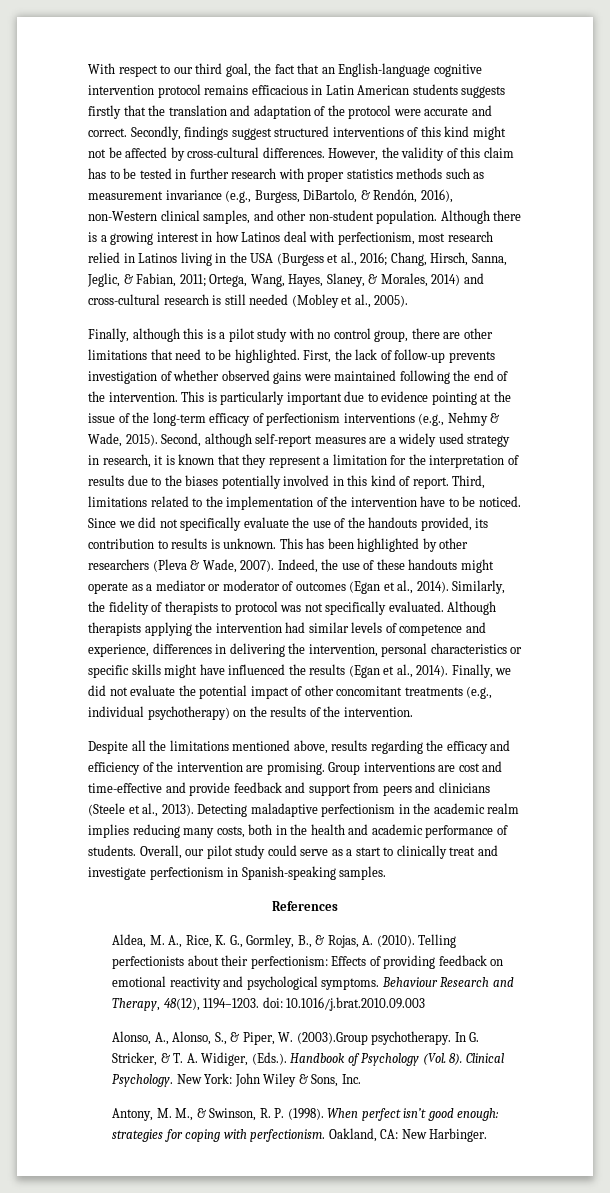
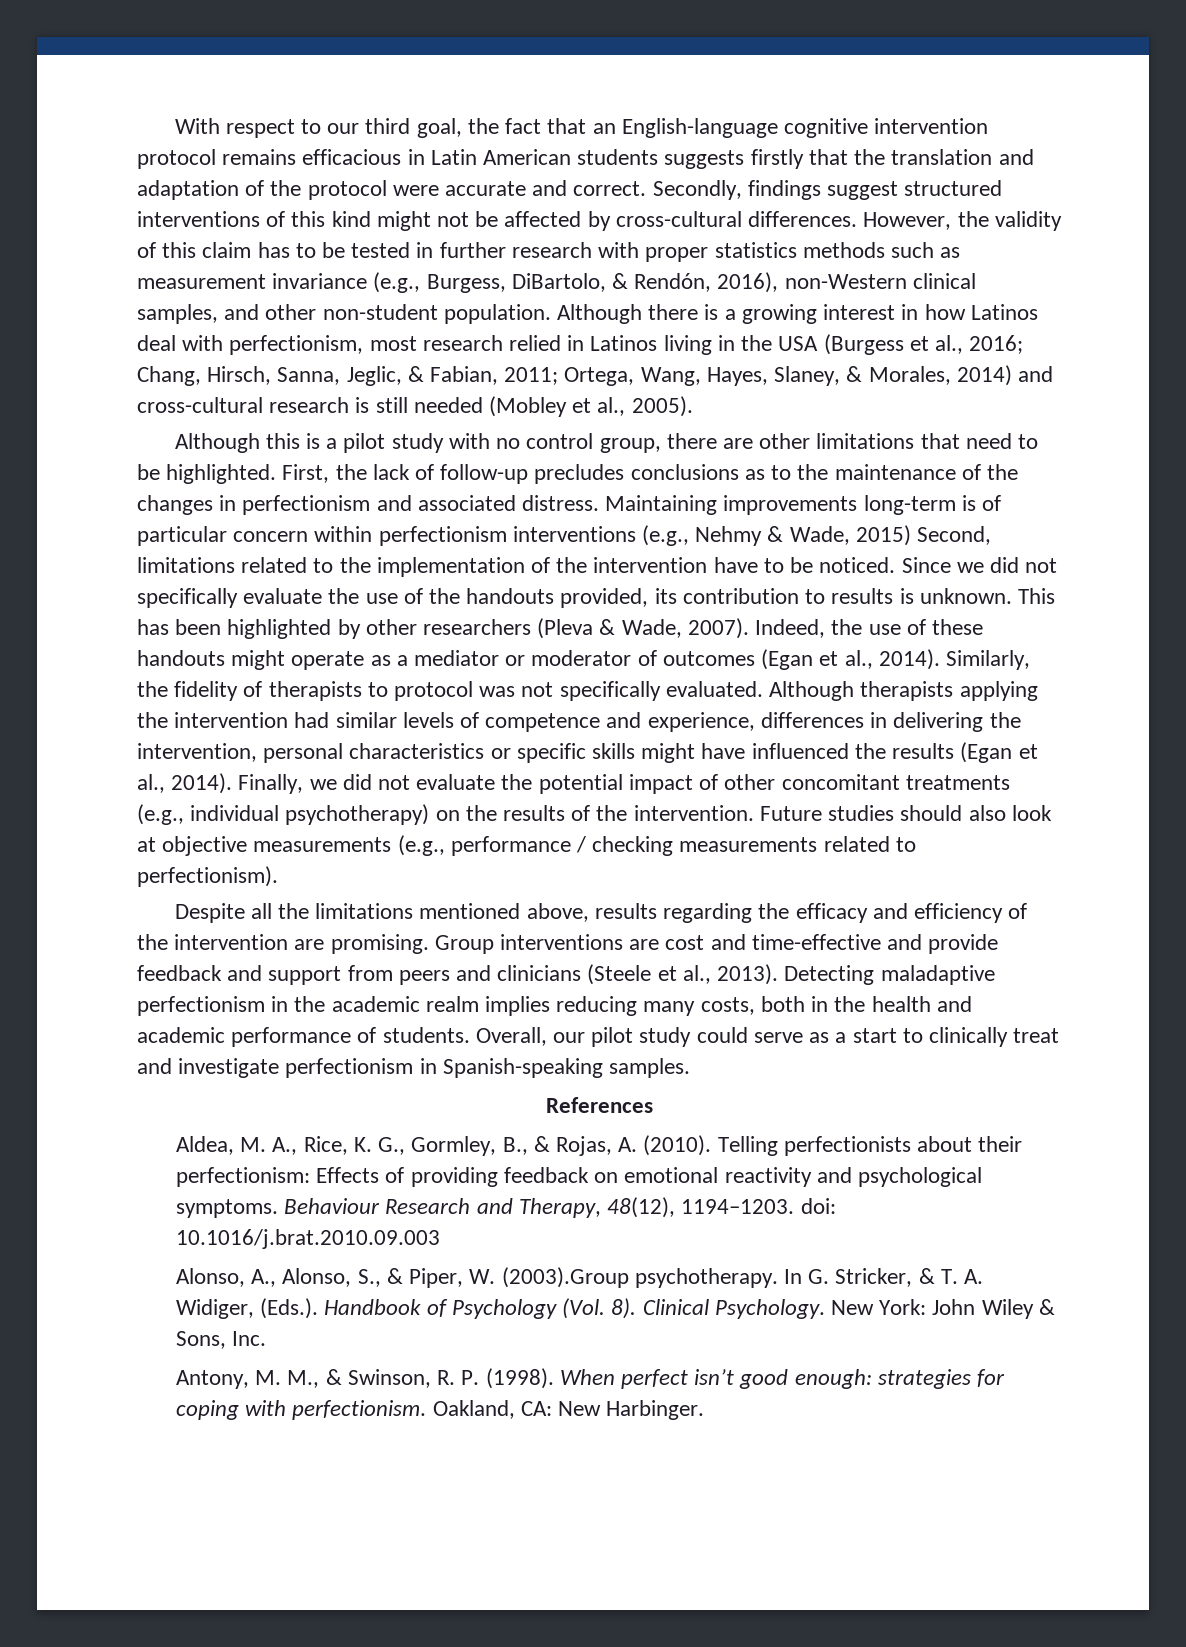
[88,328,180,342] Finally, although -> [174,433,260,453] Although
[448,351,495,363] [88,370,509,384] [88,391,511,405] [88,412,264,426] prevents investigation of whether observed gains were maintained following the end of the intervention. This is particularly important due to evidence pointing at the issue of the long-term efficacy of -> [534,464,1018,484] [137,495,1002,515] [137,526,373,546] precludes conclusions as to the maintenance of the changes in perfectionism and associated distress. Maintaining improvements long-term is of particular concern within
[125,433,511,447] [88,454,519,468] [88,475,486,489] 2015). Second, although self-report measures are a widely used strategy in research, it is known that they represent a limitation for the interpretation of results due to the biases potentially involved in this kind of report. Third, -> [855,525,992,546] 2015) Second,
(413, 712) none -> [759,805,1052,821] [137,835,916,856] [137,866,278,887] Future studies should also look at objective measurements (e.g., performance / checking measurements related to perfectionism).

